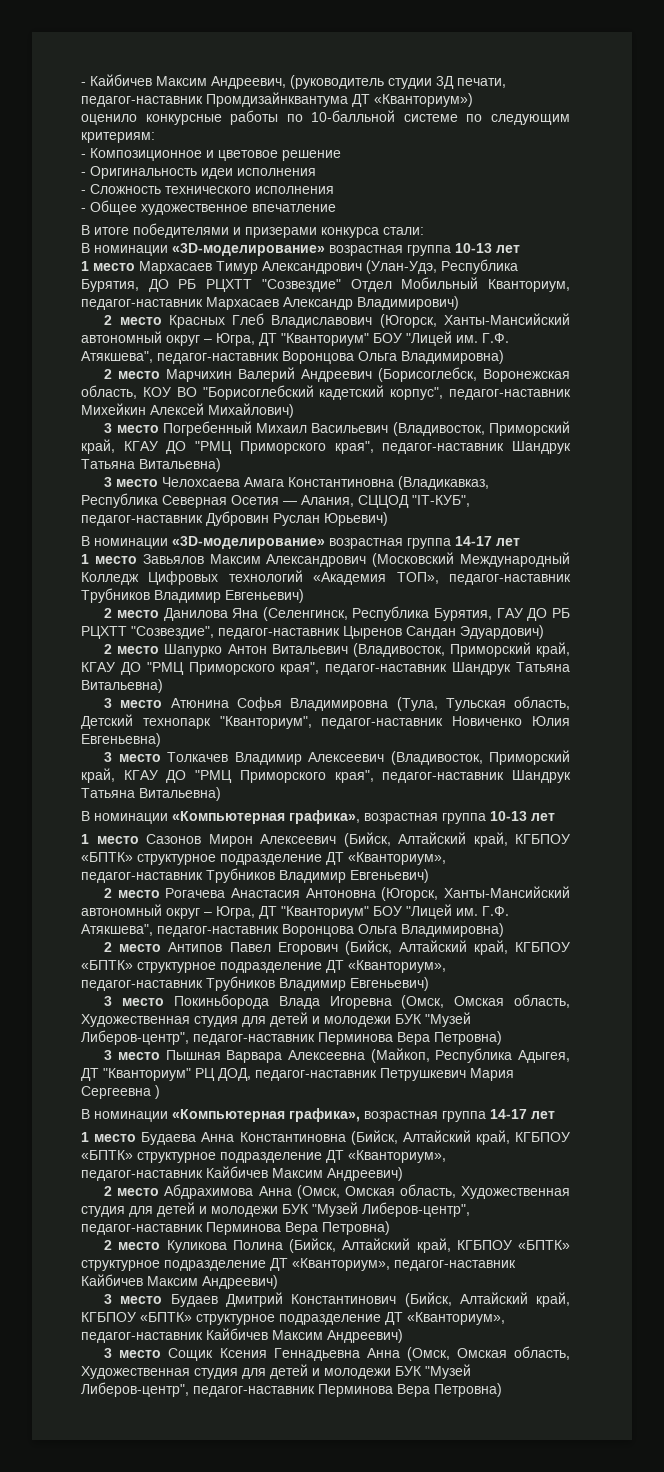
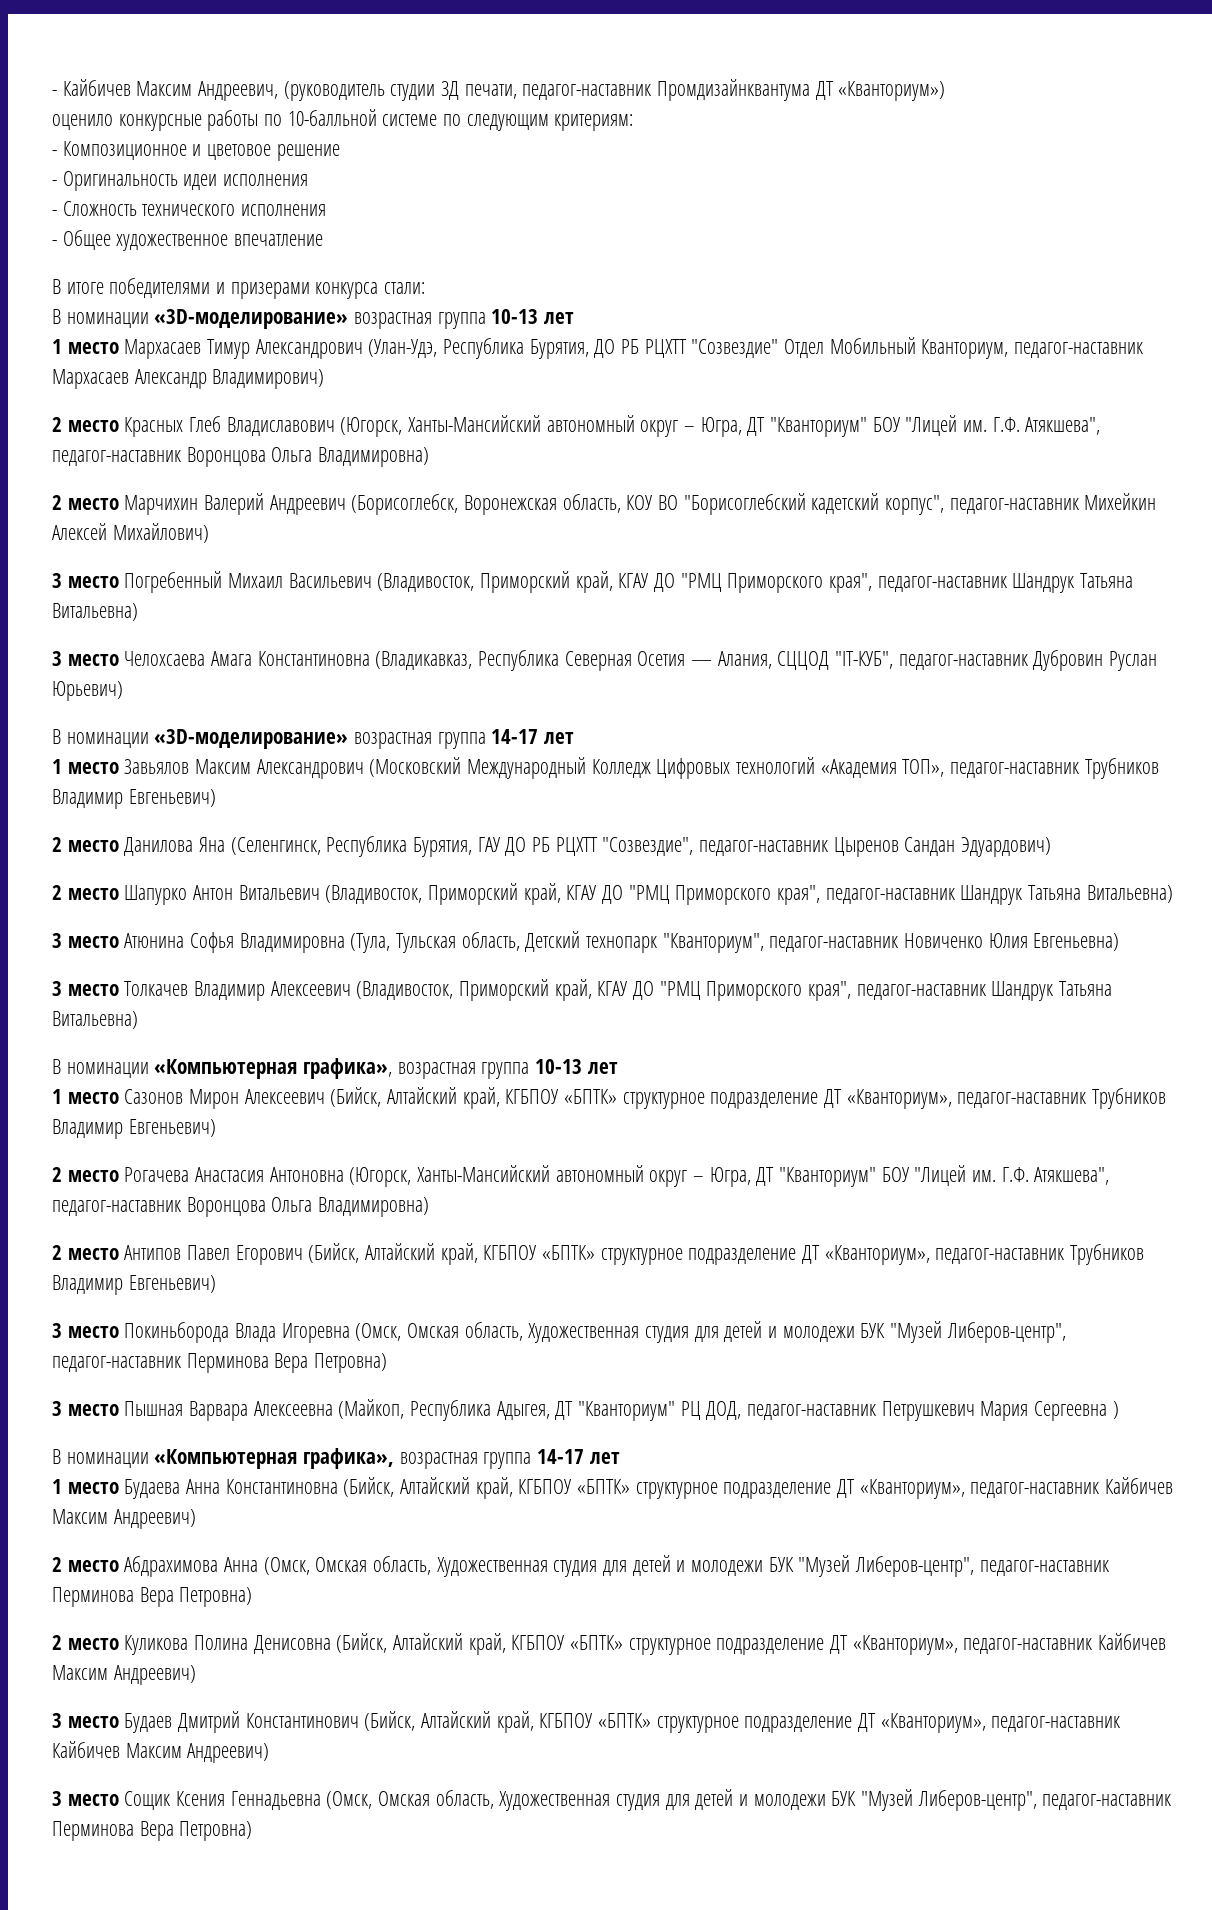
(283, 1245) none -> [253,1635,331,1654] Денисовна
[366,1348,400,1358] Анна -> (321, 1800) none

